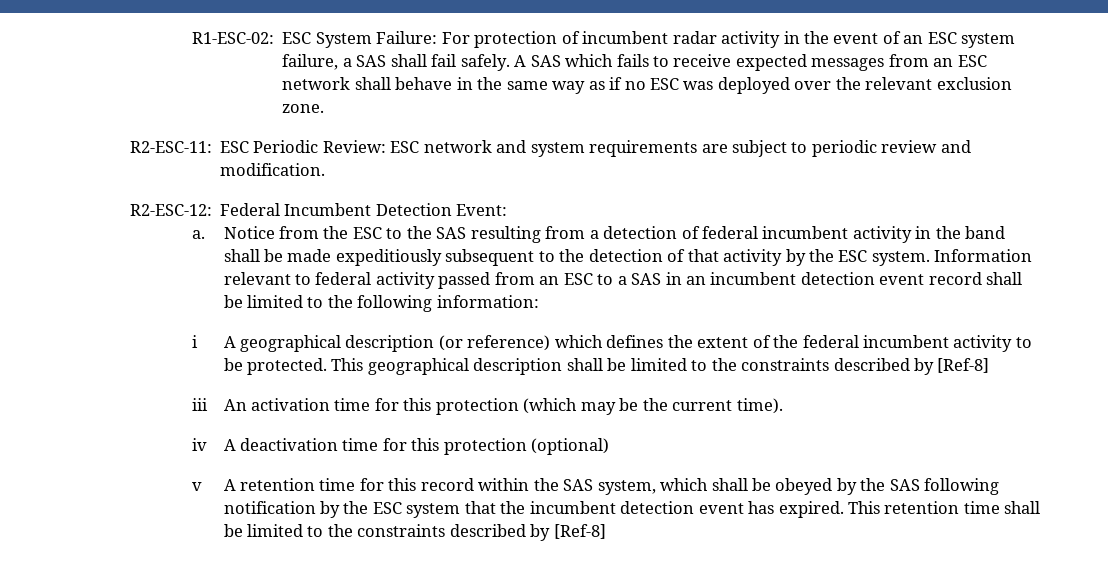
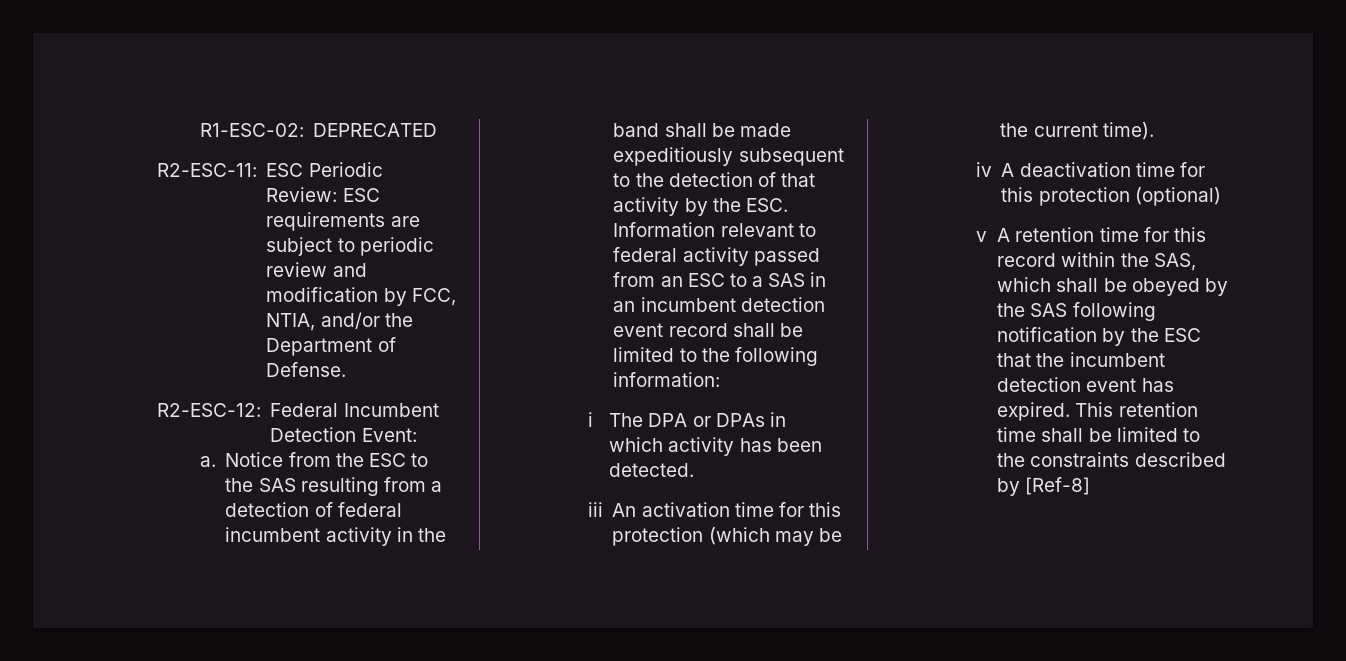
[282,31,1016,48] [282,54,987,71] [282,77,1012,94] [282,104,325,113] ESC System Failure: For protection of incumbent radar activity in the event of an ESC system failure, a SAS shall fail safely. A SAS which fails to receive expected messages from an ESC network shall behave in the same way as if no ESC was deployed over the relevant exclusion zone. -> [313,123,438,137] DEPRECATED
[423,140,585,157] network and system -> (380, 195) none
[219,163,325,176] modification. -> [266,287,456,306] [266,312,413,331] [266,337,396,356] [266,362,347,377] modification by FCC, NTIA, and/or the Department of Defense.
[838,250,930,266] ESC system. -> [745,198,788,212] ESC.
[223,335,1032,352] [223,358,990,375] A geographical description (or reference) which defines the extent of the federal incumbent activity to be protected. This geographical description shall be limited to the constraints described by [Ref-8] -> [609,412,786,427] [609,437,822,456] [609,463,695,477] The DPA or DPAs in which activity has been detected.
[563,479,656,495] SAS system, -> [1153,253,1196,271] SAS,
[406,503,461,518] system -> (1201, 335) none

